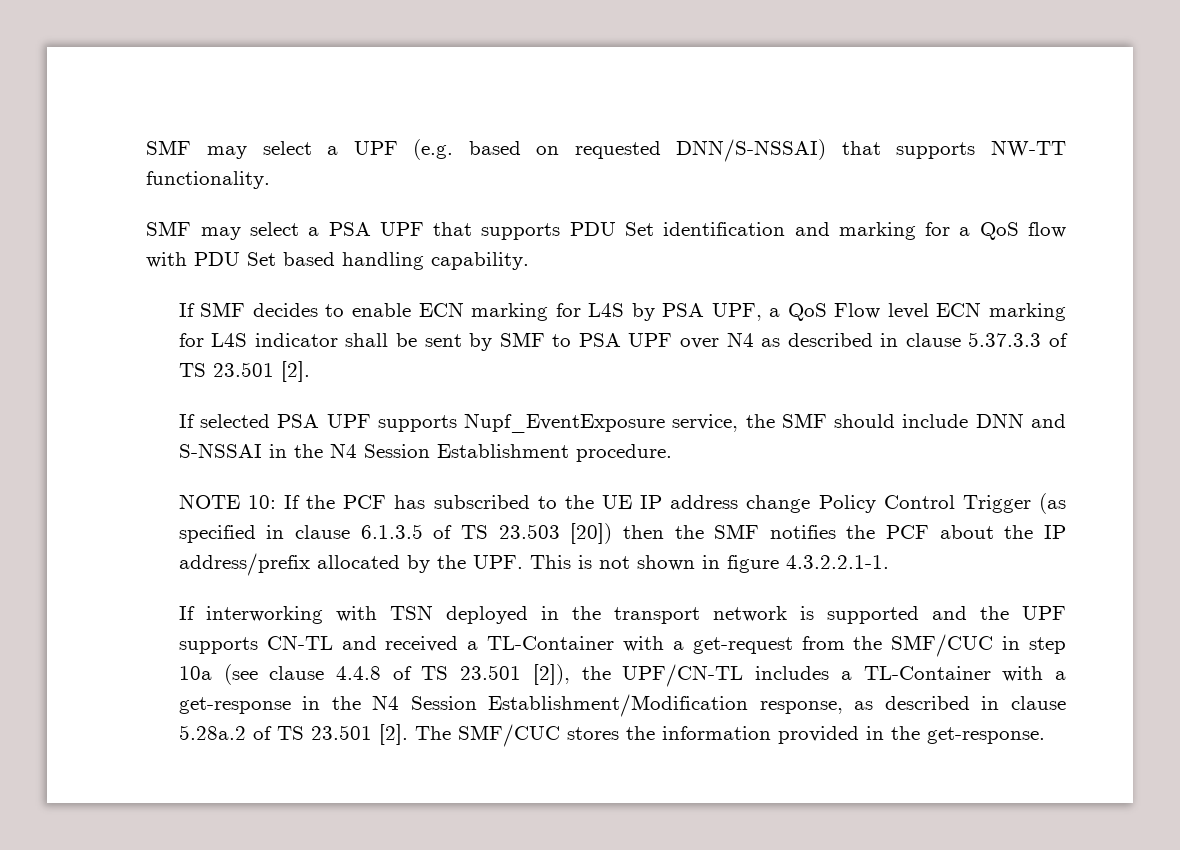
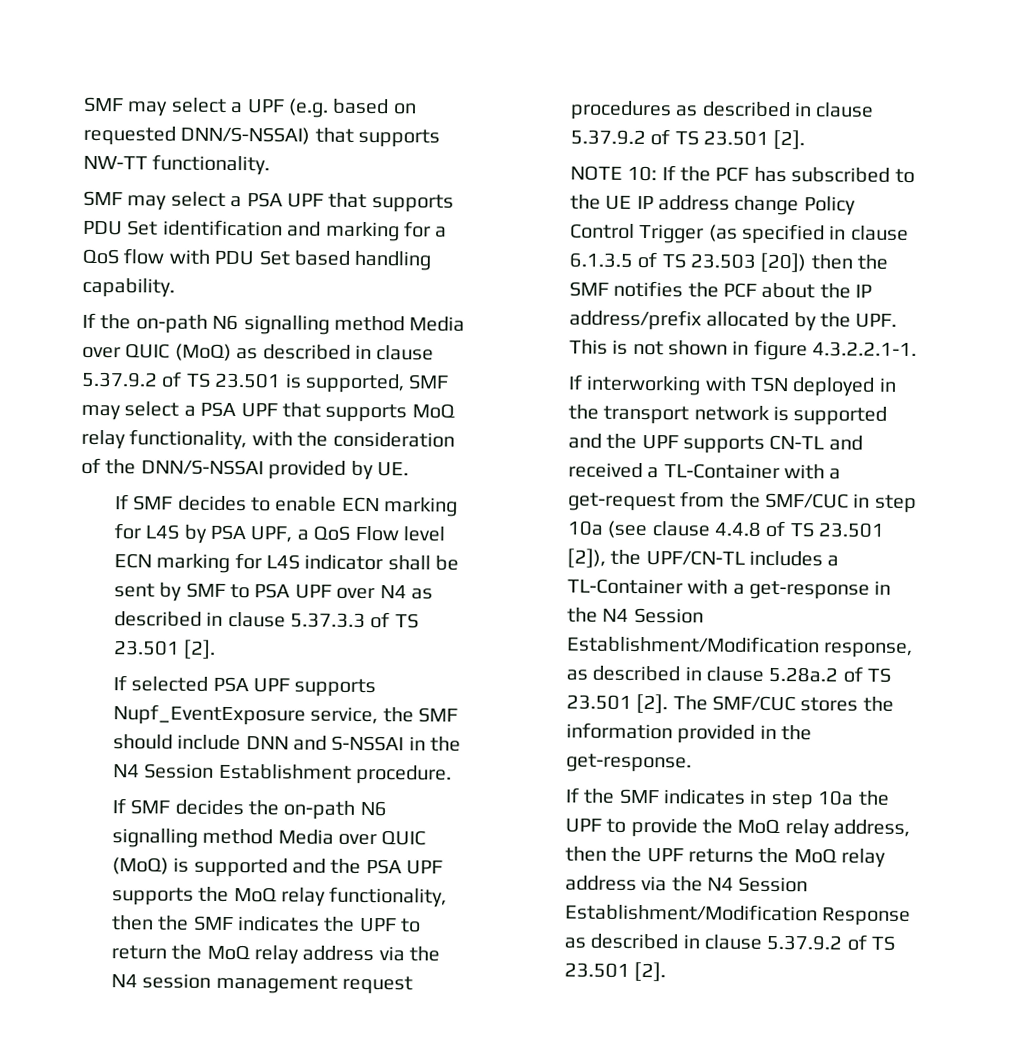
(530, 261) none -> [81,312,466,335] [81,343,435,361] [80,371,450,394] [80,401,455,423] [80,429,455,451] [80,457,409,481] // If the on-path N6 signalling method Media over QUIC (MoQ) as described in clause 5.37.9.2 of TS 23.501 is supported, SMF may select a PSA UPF that supports MoQ relay functionality, with the consideration of the DNN/S-NSSAI provided by UE.
(672, 453) none -> [111,798,387,820] [111,828,427,848] [111,857,444,878] [111,886,448,908] [110,915,422,933] [110,944,441,965] [110,973,413,995] [569,100,875,121] [569,129,806,150] // If SMF decides the on-path N6 signalling method Media over QUIC (MoQ) is supported and the PSA UPF supports the MoQ relay functionality, then the SMF indicates the UPF to return the MoQ relay address via the N4 session management request procedures as described in clause 5.37.9.2 of TS 23.501 [2].
(1045, 735) none -> [564,787,890,810] [564,817,911,839] [564,846,887,868] [564,875,809,893] [564,903,912,926] [563,933,896,951] [563,961,667,982] // If the SMF indicates in step 10a the UPF to provide the MoQ relay address, then the UPF returns the MoQ relay address via the N4 Session Establishment/Modification Response as described in clause 5.37.9.2 of TS 23.501 [2].

